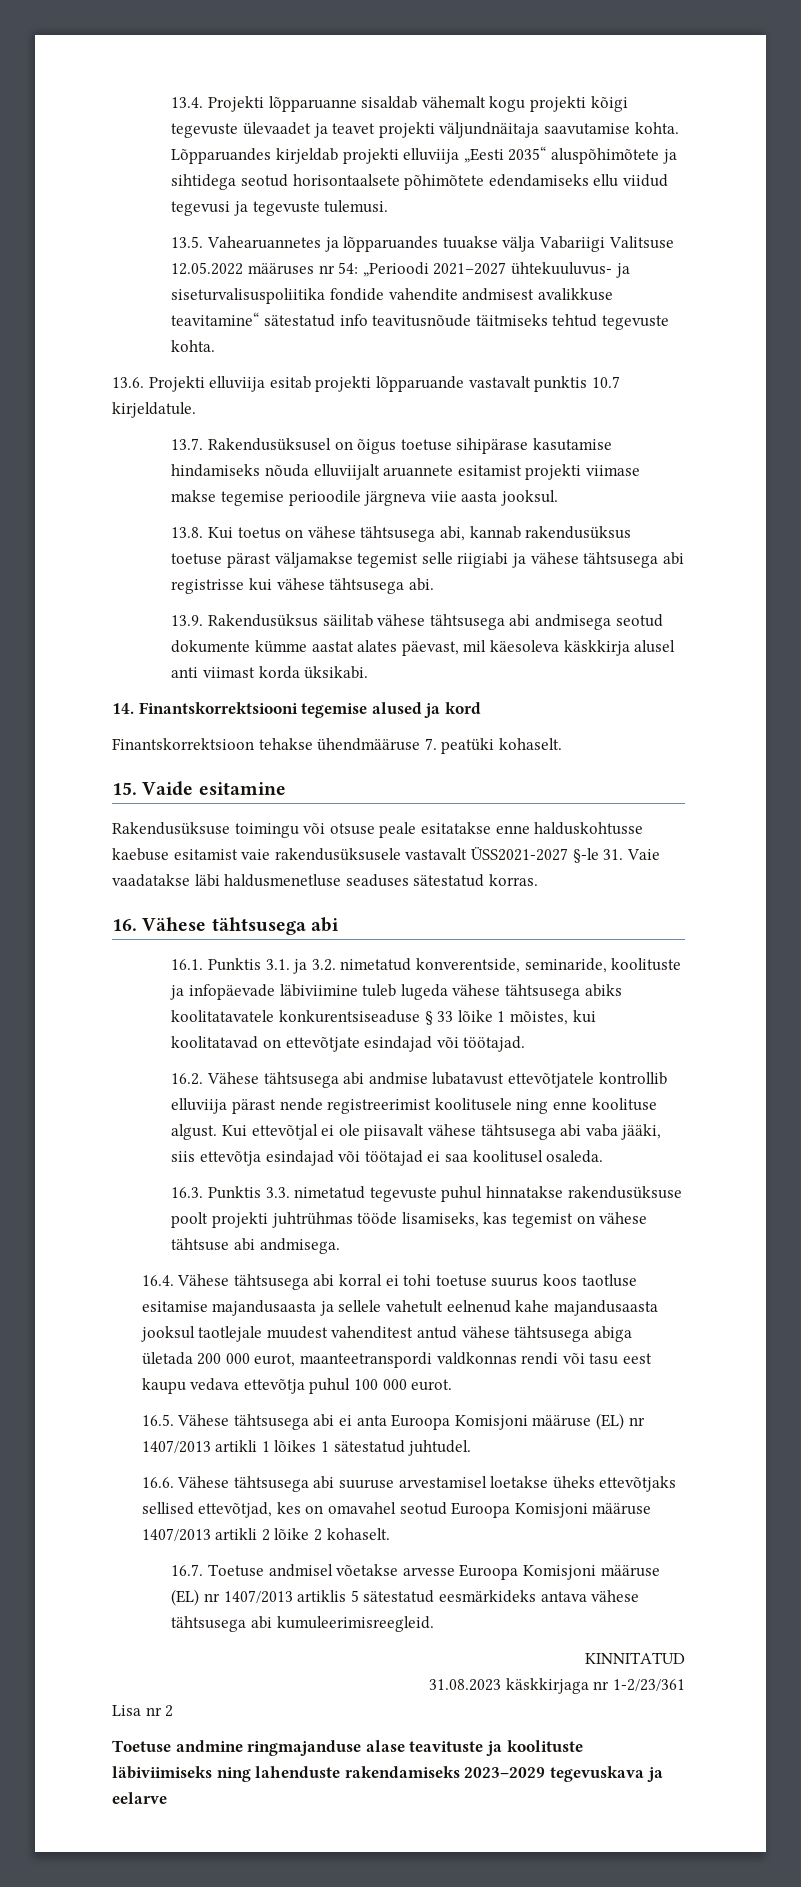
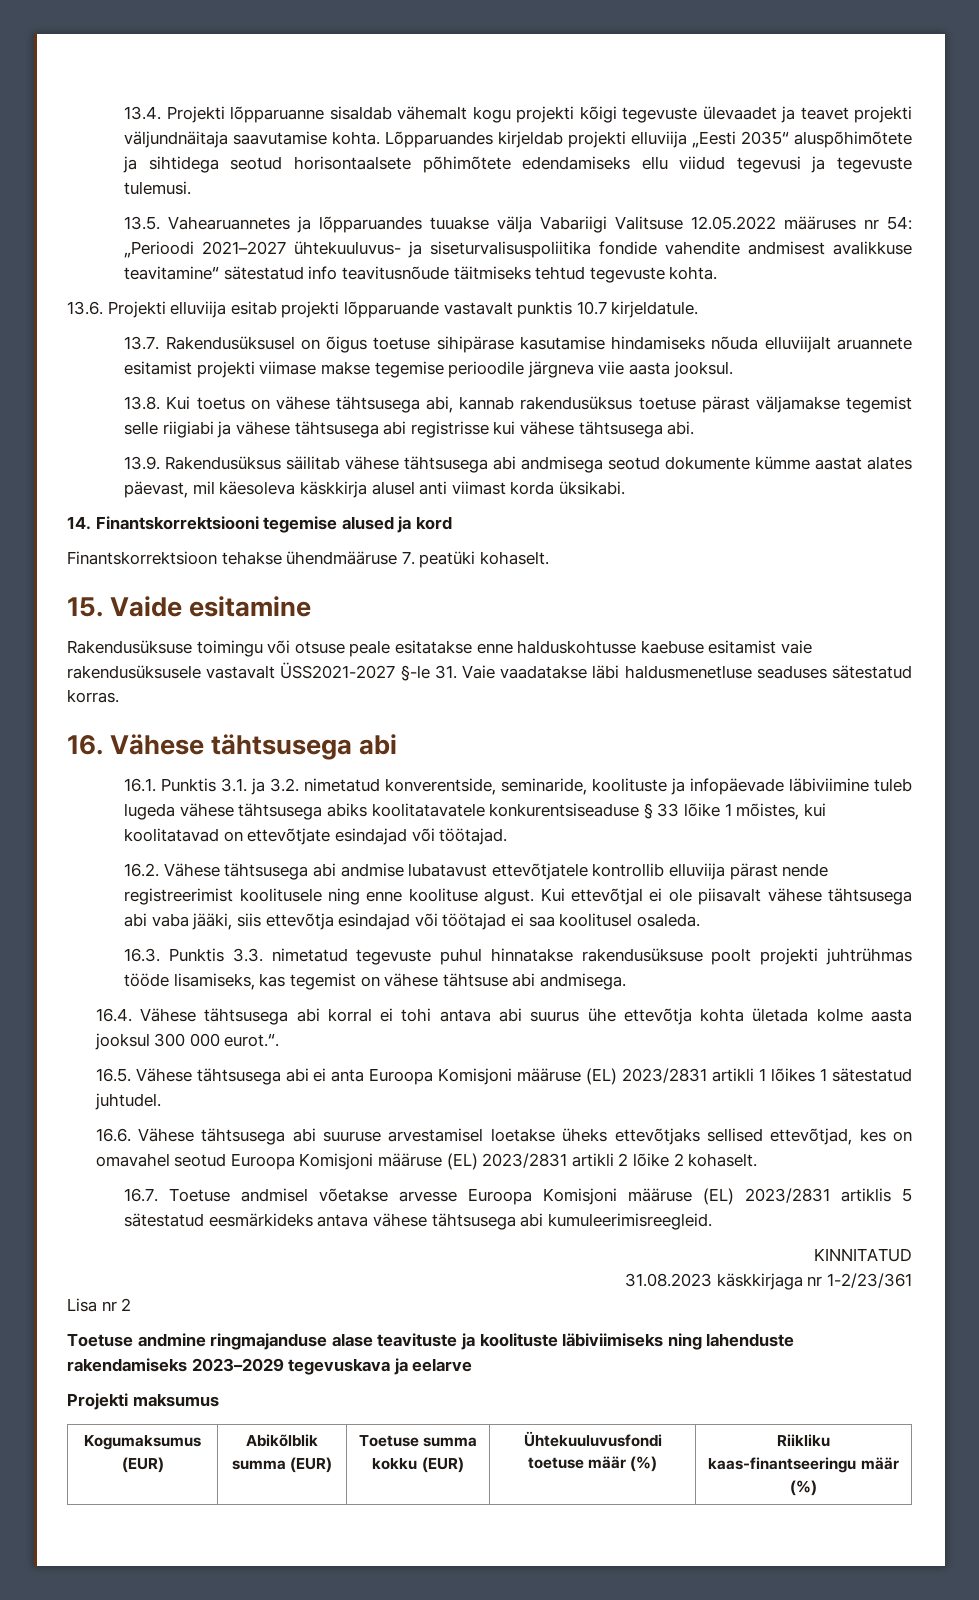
[435,1274,637,1287] [141,1300,658,1316] [140,1326,632,1342] [141,1352,653,1368] [141,1378,453,1394] toetuse suurus koos taotluse esitamise majandusaasta ja sellele vahetult eelnenud kahe majandusaasta jooksul taotlejale muudest vahenditest antud vähese tähtsusega abiga ületada 200 000 eurot, maanteetranspordi valdkonnas rendi või tasu eest kaupu vedava ettevõtja puhul 100 000 eurot. -> [439,1008,913,1025] [94,1033,280,1050] antava abi suurus ühe ettevõtja kohta ületada kolme aasta jooksul 300 000 eurot.“.
[628,1417,645,1426] [141,1440,211,1453] nr 1407/2013 -> [622,1068,708,1083] 2023/2831
[141,1528,211,1541] 1407/2013 -> [446,1153,568,1170] (EL) 2023/2831
[203,1590,293,1603] nr 1407/2013 -> [745,1188,831,1203] 2023/2831
(167, 1798) none -> [67,1393,219,1410] [84,1435,201,1450] [121,1457,164,1473] [246,1434,318,1447] [231,1457,333,1473] [358,1435,478,1447] [372,1457,464,1473] [523,1431,662,1447] [527,1456,658,1472] [777,1434,830,1447] [708,1457,899,1473] [790,1480,817,1496] // Projekti maksumus // Kogumaksumus (EUR) | Abikõlblik summa (EUR) | Toetuse summa kokku (EUR) | Ühtekuuluvusfondi toetuse määr (%) | Riikliku kaas-finantseeringu määr (%)

